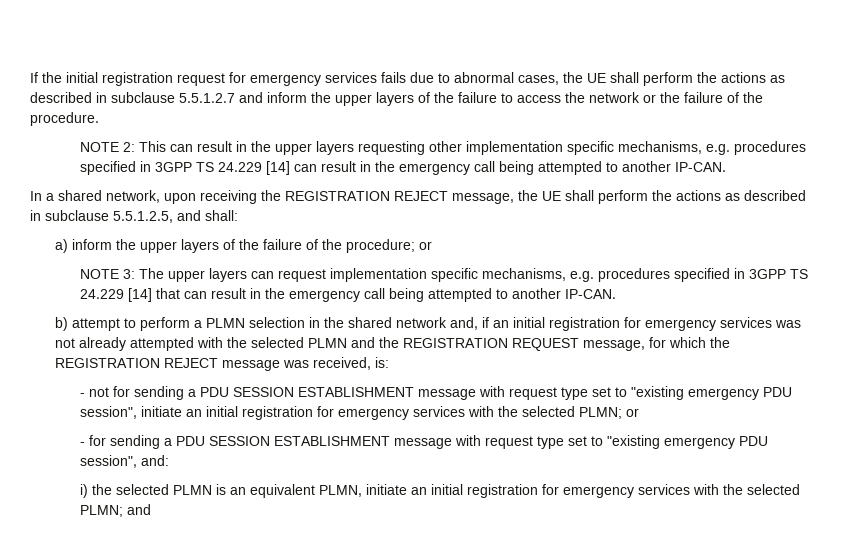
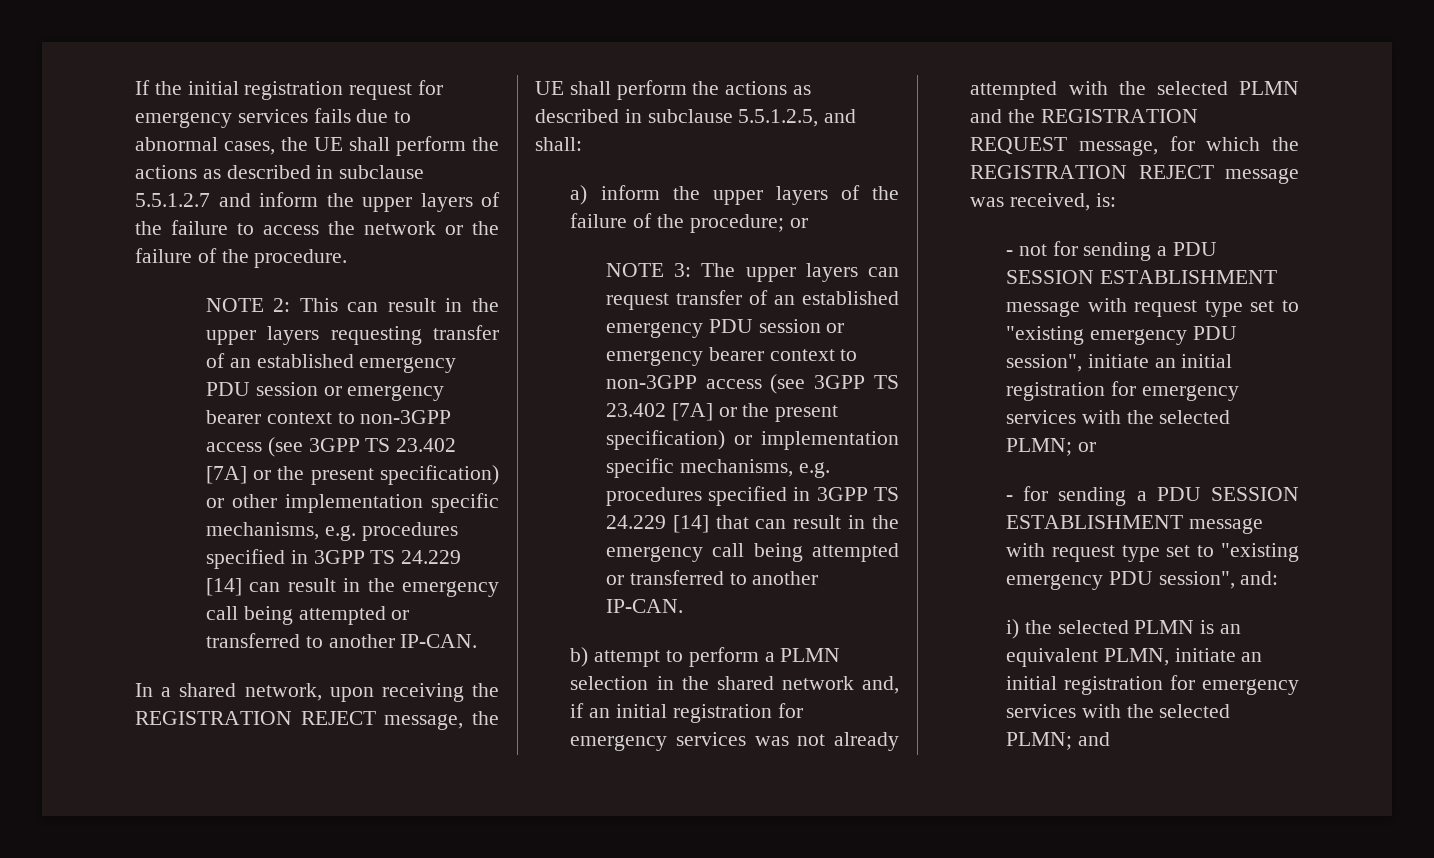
(425, 148) none -> [433,325,499,340] [205,353,457,373] [205,382,445,401] [205,410,452,424] [205,437,457,457] [205,465,499,485] [205,498,224,508] transfer of an established emergency PDU session or emergency bearer context to non-3GPP access (see 3GPP TS 23.402 [7A] or the present specification) or
(602, 168) none -> [391,610,410,620] [205,633,300,648] or transferred
(326, 275) none -> [675,290,899,305] [605,319,845,338] [605,347,858,366] [605,374,899,394] [605,403,839,422] [605,430,752,450] transfer of an established emergency PDU session or emergency bearer context to non-3GPP access (see 3GPP TS 23.402 [7A] or the present specification) or
(492, 295) none -> [605,570,724,585] or transferred

